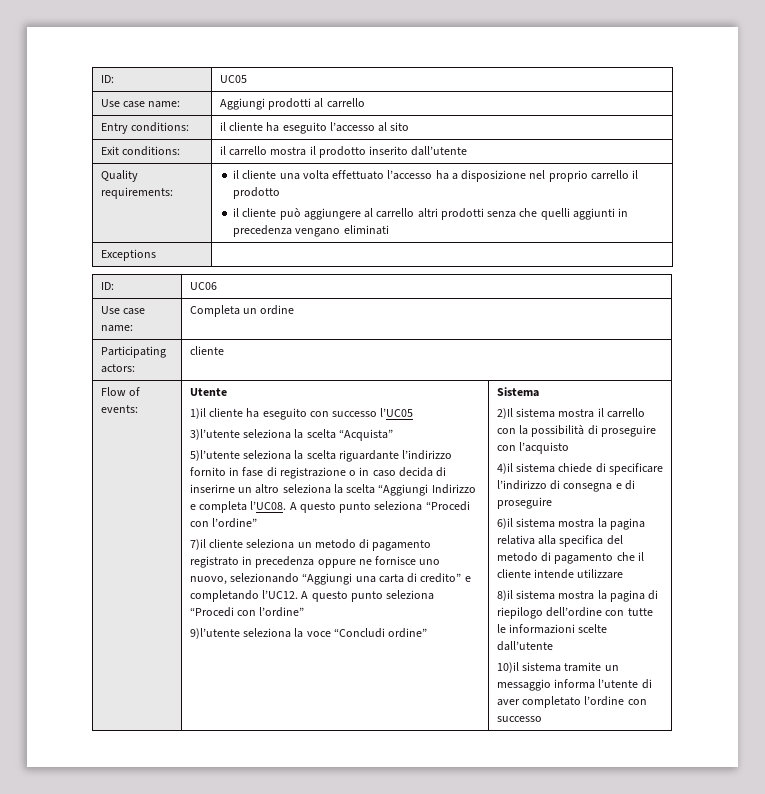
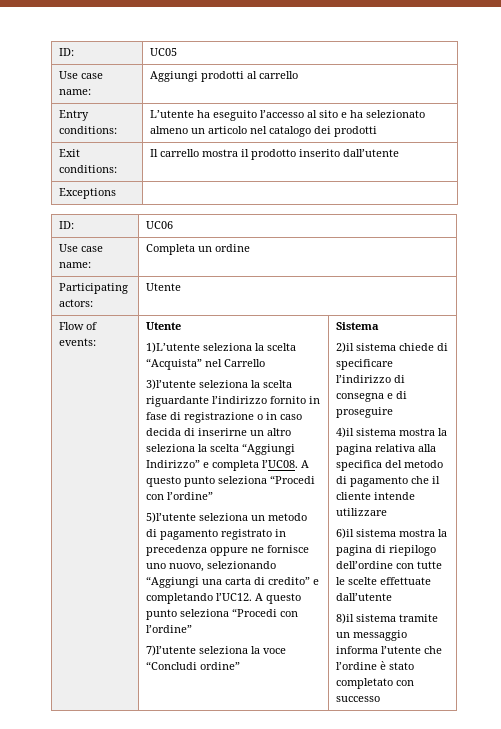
[219,122,264,131] il cliente -> [150,110,195,118] L’utente
(410, 126) none -> [341,110,426,118] [150,126,378,137] e ha selezionato almeno un articolo nel catalogo dei prodotti
[219,146,226,155] il -> [150,149,159,157] Il
[100,170,138,182] [100,187,173,199] [233,170,639,182] [233,187,281,199] [233,208,629,220] [233,225,389,237] // Quality requirements: | il cliente una volta effettuato l’accesso ha a disposizione nel proprio carrello il prodotto // il cliente può aggiungere al carrello altri prodotti senza che quelli aggiunti in precedenza vengano eliminati -> (400, 153) none
[189,346,224,355] cliente -> [146,283,182,291] Utente
[189,408,414,420] [189,429,240,440] 1)il cliente ha eseguito con successo l’UC05 // 3)l’utente -> [146,342,201,353] 1)L’utente
[189,450,240,461] // 5)l’utente -> [205,359,266,367] [146,379,197,390] nel Carrello // 3)l’utente
[431,484,476,494] Indirizzo -> [146,460,201,468] Indirizzo”
[189,539,244,550] 7)il cliente -> [146,512,197,523] 5)l’utente
[189,628,240,639] 9)l’utente -> [146,645,197,656] 7)l’utente
[496,408,645,419] [496,425,656,437] [496,442,570,454] [496,463,513,474] 2)Il sistema mostra il carrello con la possibilità di proseguire con l’acquisto // 4)il -> [336,342,355,353] 2)il
[496,518,513,529] 6)il -> [336,427,355,438] 4)il
[496,590,513,601] 8)il -> [336,528,355,539] 6)il
[509,624,608,634] [496,641,553,651] [496,662,519,673] informazioni scelte dall’utente // 10)il -> [348,577,432,585] [336,593,393,601] [336,613,355,624] scelte effettuate dall’utente // 8)il
[641,679,652,689] [496,696,625,708] di aver completato l’ordine -> [424,646,443,654] [336,661,415,670] [336,678,394,689] che l’ordine è stato completato

